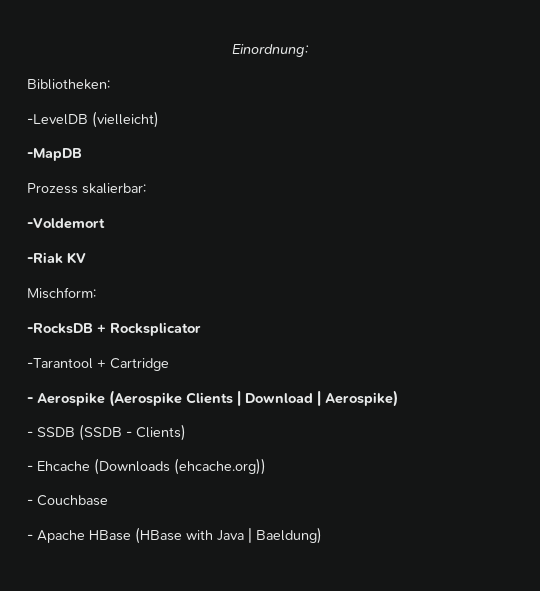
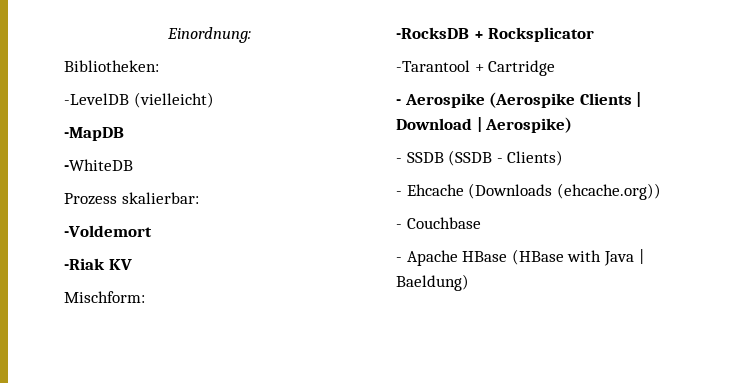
(82, 154) none -> [64,159,133,171] // -WhiteDB

